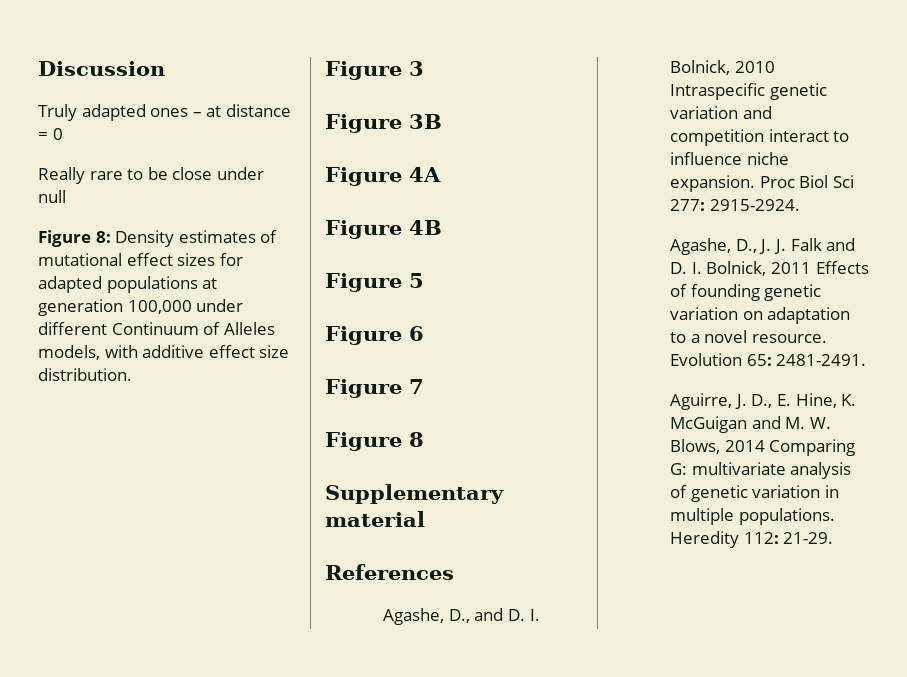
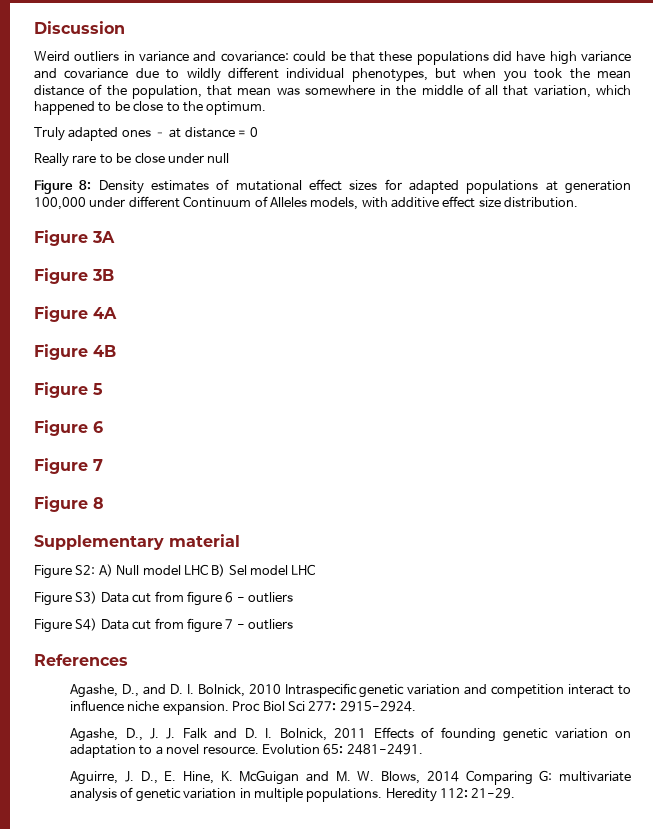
(165, 68) none -> [34,51,631,65] [34,67,631,82] [34,84,631,99] [34,101,267,115] // Weird outliers in variance and covariance: could be that these populations did have high variance and covariance due to wildly different individual phenotypes, but when you took the mean distance of the population, that mean was somewhere in the middle of all that variation, which happened to be close to the optimum.
[409,61,424,76] 3 -> [92,231,115,243] 3A
(425, 519) none -> [34,564,316,579] [34,591,293,606] [34,618,293,633] // Figure S2: A) Null model LHC B) Sel model LHC // Figure S3) Data cut from figure 6 - outliers // Figure S4) Data cut from figure 7 - outliers

